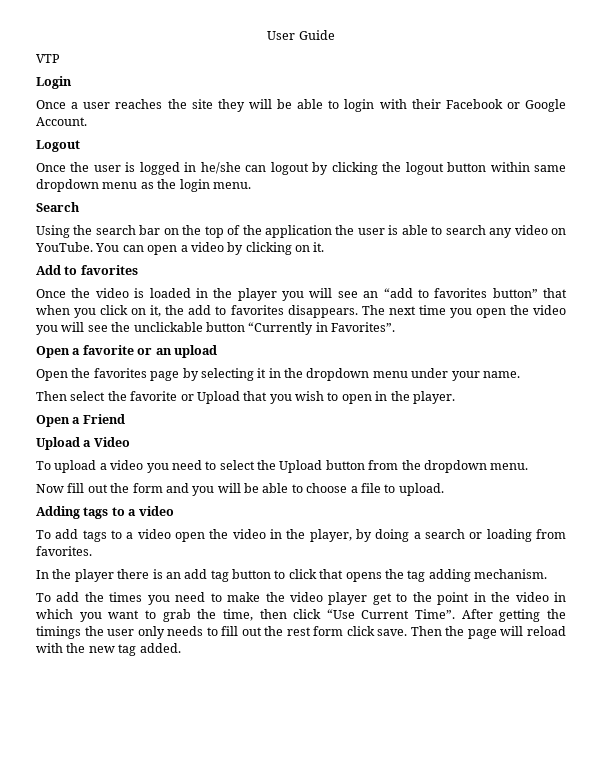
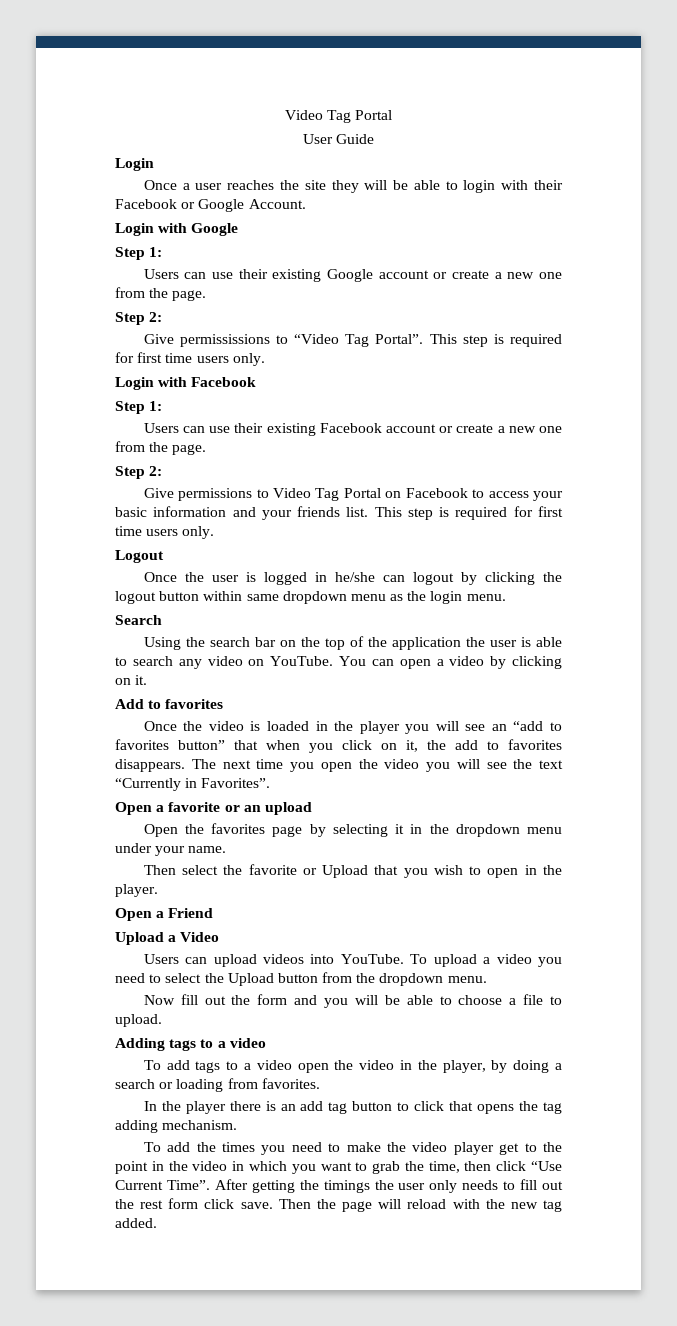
(267, 35) none -> [284,110,393,123] Video Tag Portal //
[36,54,60,63] // VTP -> (375, 139) none
(87, 121) none -> [115,223,239,236] [115,247,163,260] [143,269,562,282] [115,287,207,301] [115,312,163,325] [143,334,562,347] [115,352,265,366] [115,377,257,390] [115,401,163,414] [143,423,562,436] [115,441,207,455] [115,466,163,479] [143,488,563,501] [115,506,563,520] [115,526,215,539] // Login with Google // Step 1: // Users can use their existing Google account or create a new one from the page. // Step 2: // Give permississions to “Video Tag Portal”. This step is required for first time users only. // Login with Facebook // Step 1: // Users can use their existing Facebook account or create a new one from the page. // Step 2: // Give permissions to Video Tag Portal on Facebook to access your basic information and your friends list. This step is required for first time users only.
[133,322,245,332] unclickable button -> [539,760,563,769] text
(130, 442) none -> [143,954,404,967] Users can upload videos into YouTube.

